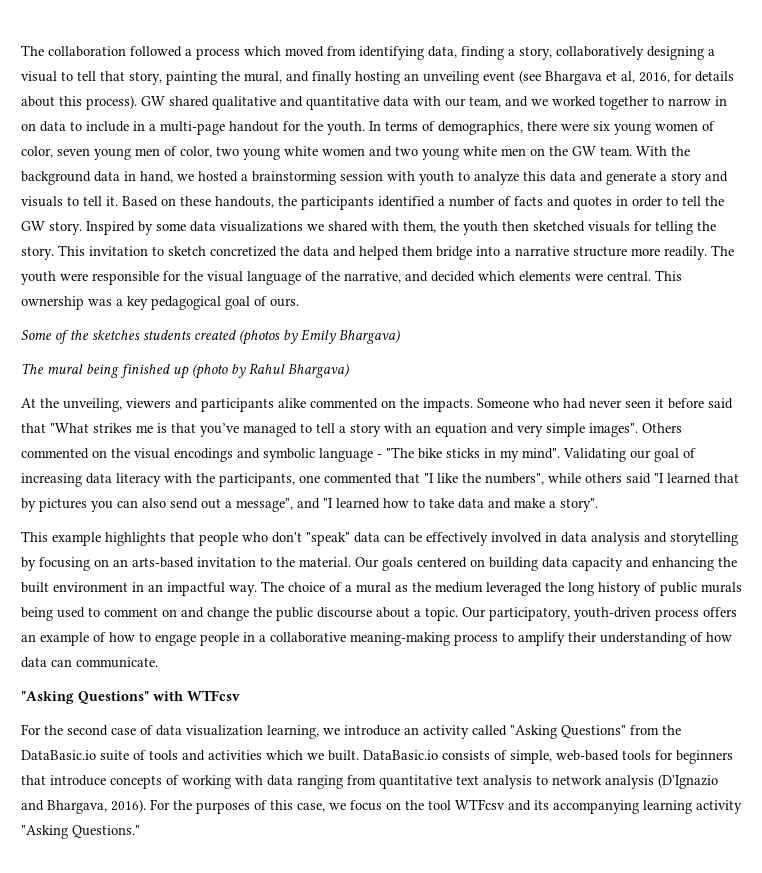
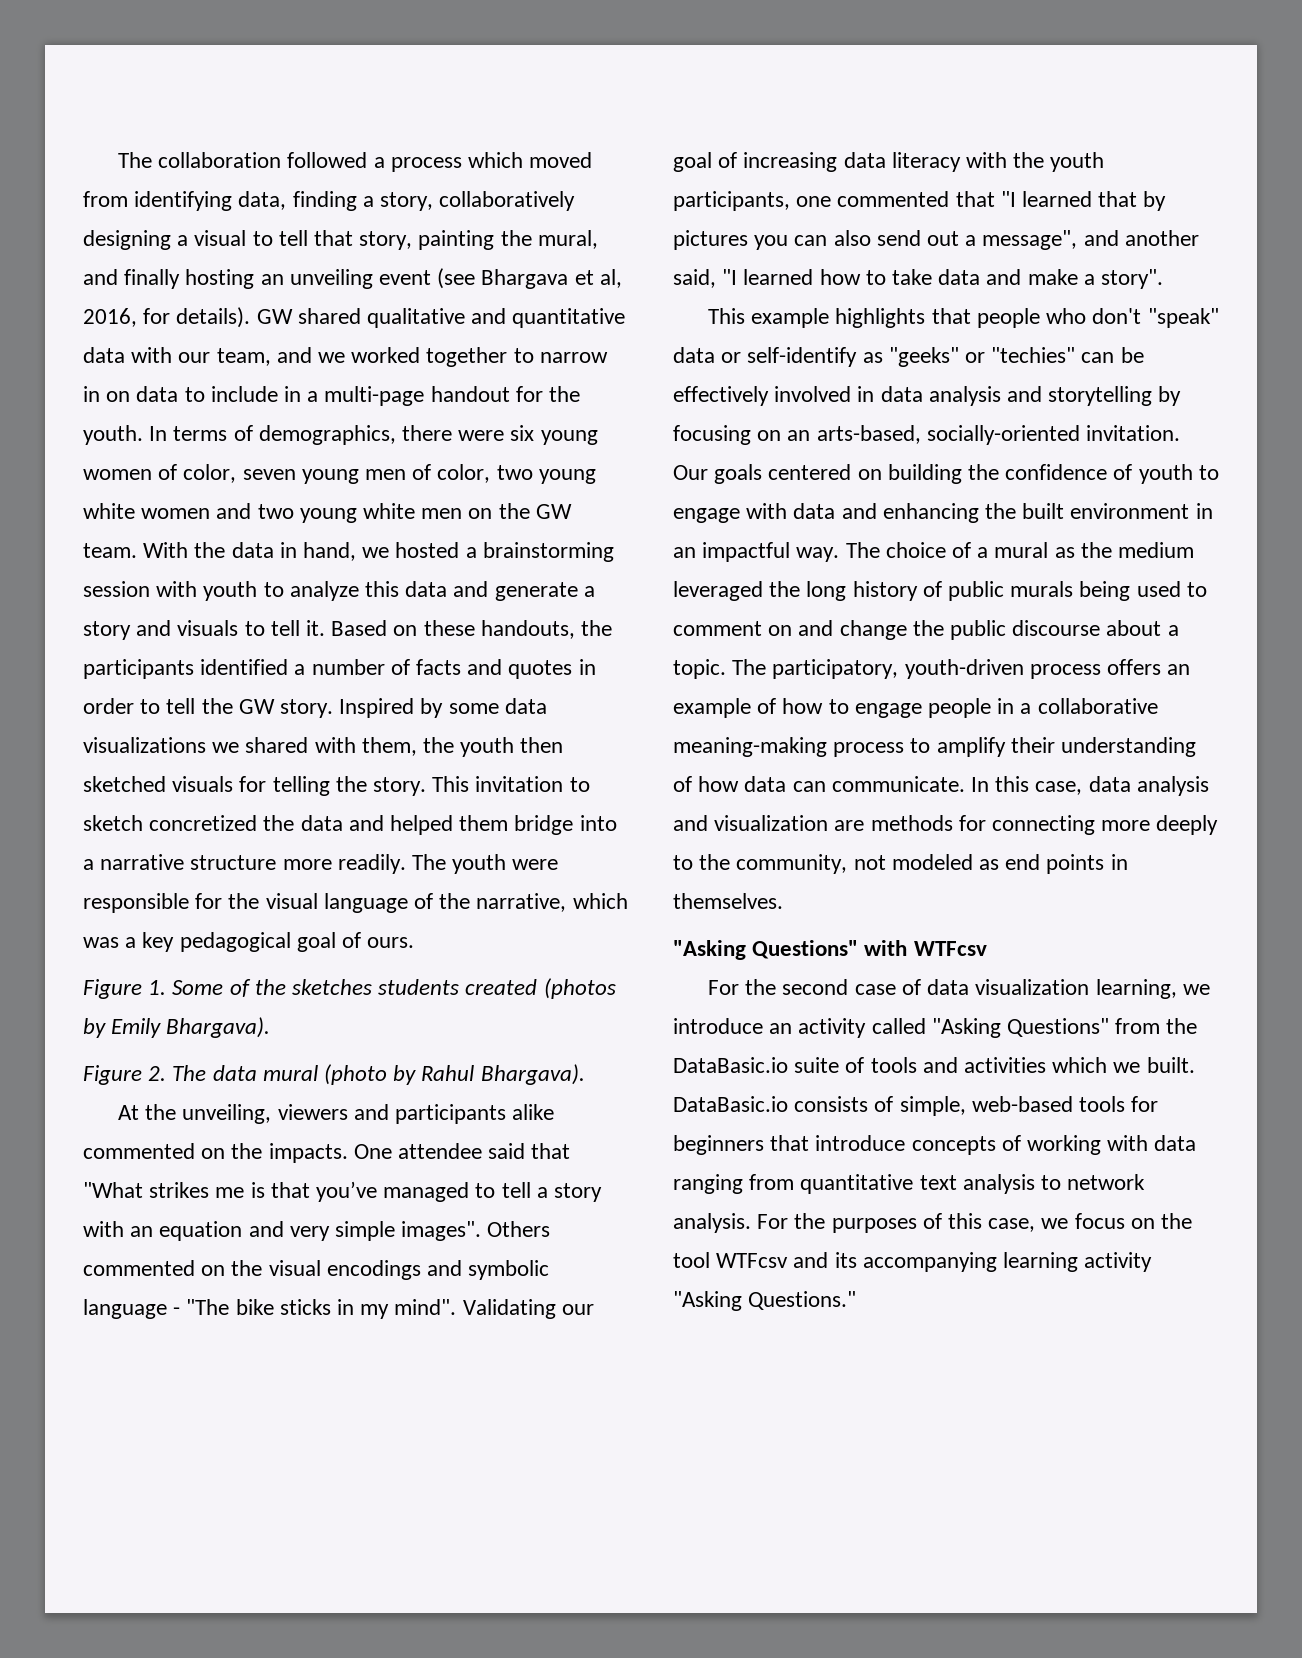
[695,71,734,82] [21,95,137,110] details about this process). -> [176,307,251,328] details).
[21,171,91,185] background -> (226, 550) none
[405,270,682,282] [21,296,84,310] and decided which elements were central. This ownership -> [572,893,628,909] which
(299, 302) none -> [83,979,167,999] Figure 1.
[339,329,400,344] [21,363,189,379] Bhargava) // The mural being finished up -> [166,1017,271,1038] [83,1065,318,1085] Bhargava). // Figure 2. The data mural
[288,363,349,378] Bhargava) -> [480,1064,585,1085] Bhargava).
[477,398,704,409] Someone who had never seen it before -> [353,1143,483,1159] One attendee
(215, 478) none -> [1050,152,1105,172] youth
[437,473,664,485] like the numbers", while others said "I -> (1016, 199) none
(320, 503) none -> [1124,230,1199,246] [673,269,716,288] another said,
(380, 537) none -> [721,347,1076,367] or self-identify as "geeks" or "techies"
[132,557,351,568] arts-based invitation to the material. -> [816,425,1181,445] arts-based, socially-oriented invitation.
[542,557,623,571] data capacity -> [968,464,1219,484] [673,503,836,523] the confidence of youth to engage with data
[462,607,486,618] Our -> [732,659,767,675] The
(158, 662) none -> [971,776,1209,796] [673,815,1219,835] [673,854,1128,874] [673,893,783,909] In this case, data analysis and visualization are methods for connecting more deeply to the community, not modeled as end points in themselves.
[605,774,718,789] [21,799,146,814] analysis (D'Ignazio and Bhargava, 2016). -> [673,1213,751,1233] analysis.

